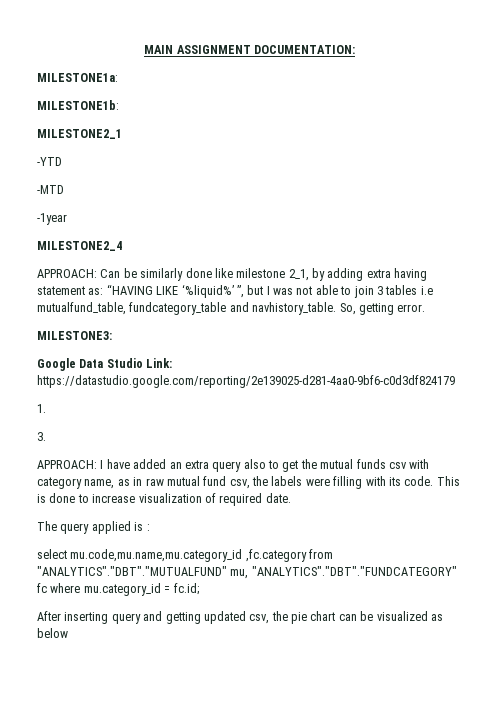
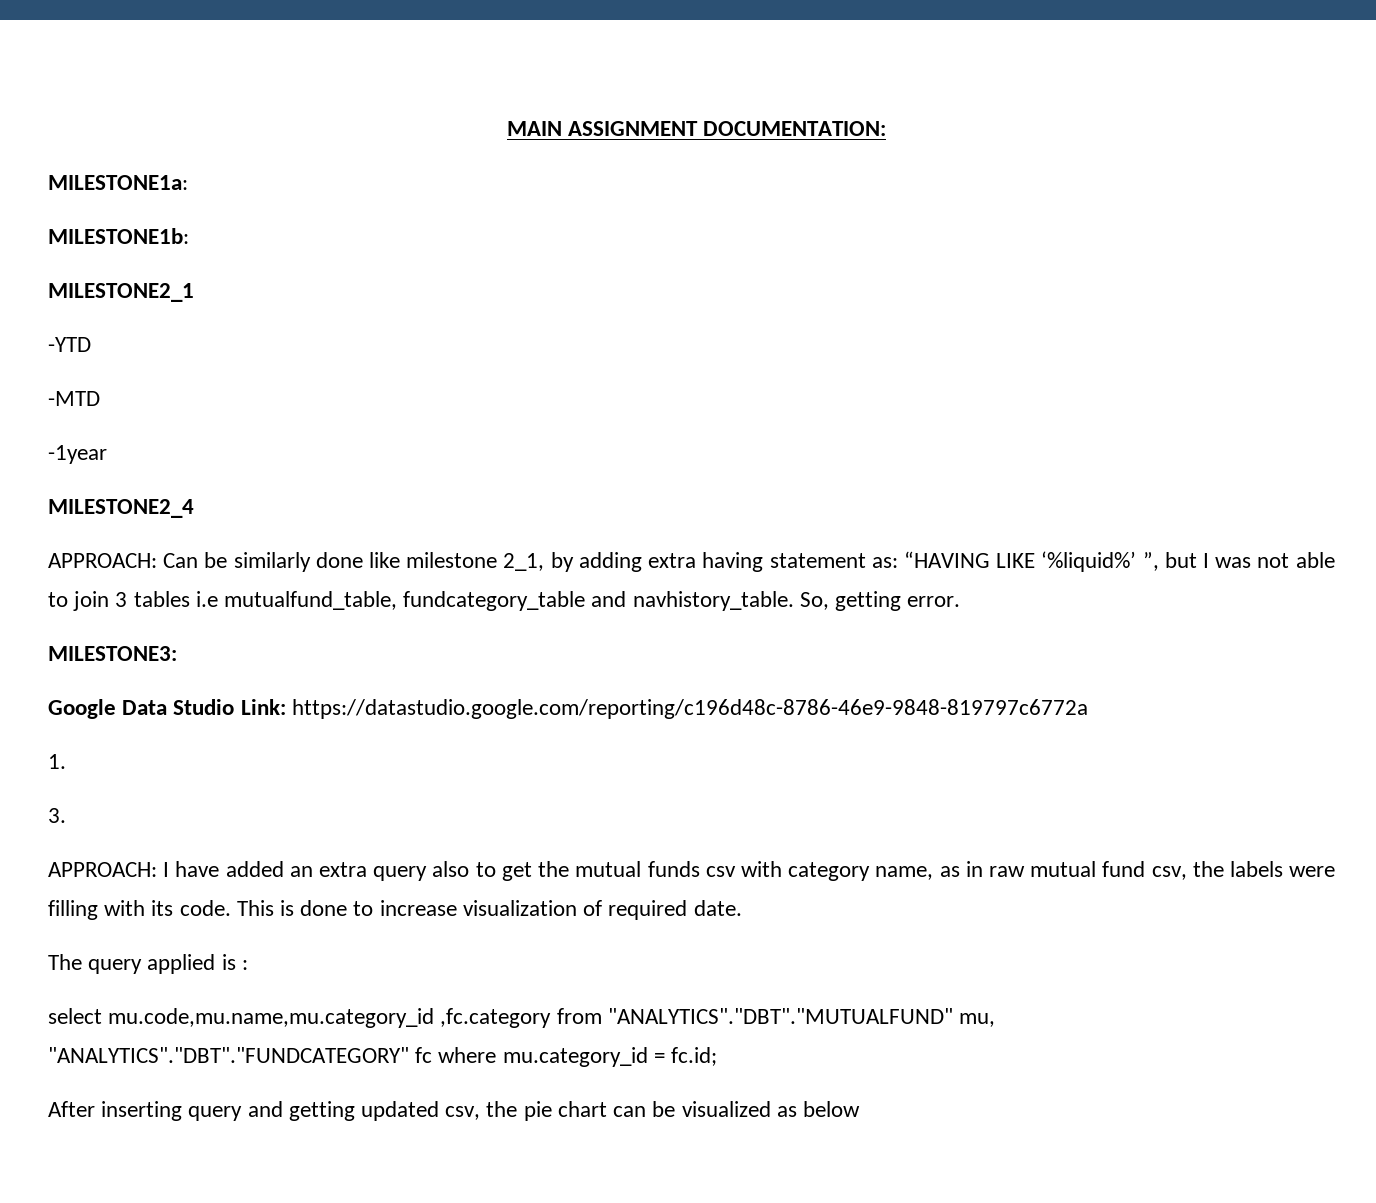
[37,375,455,388] https://datastudio.google.com/reporting/2e139025-d281-4aa0-9bf6-c0d3df824179 -> [291,699,1088,719] https://datastudio.google.com/reporting/c196d48c-8786-46e9-9848-819797c6772a

